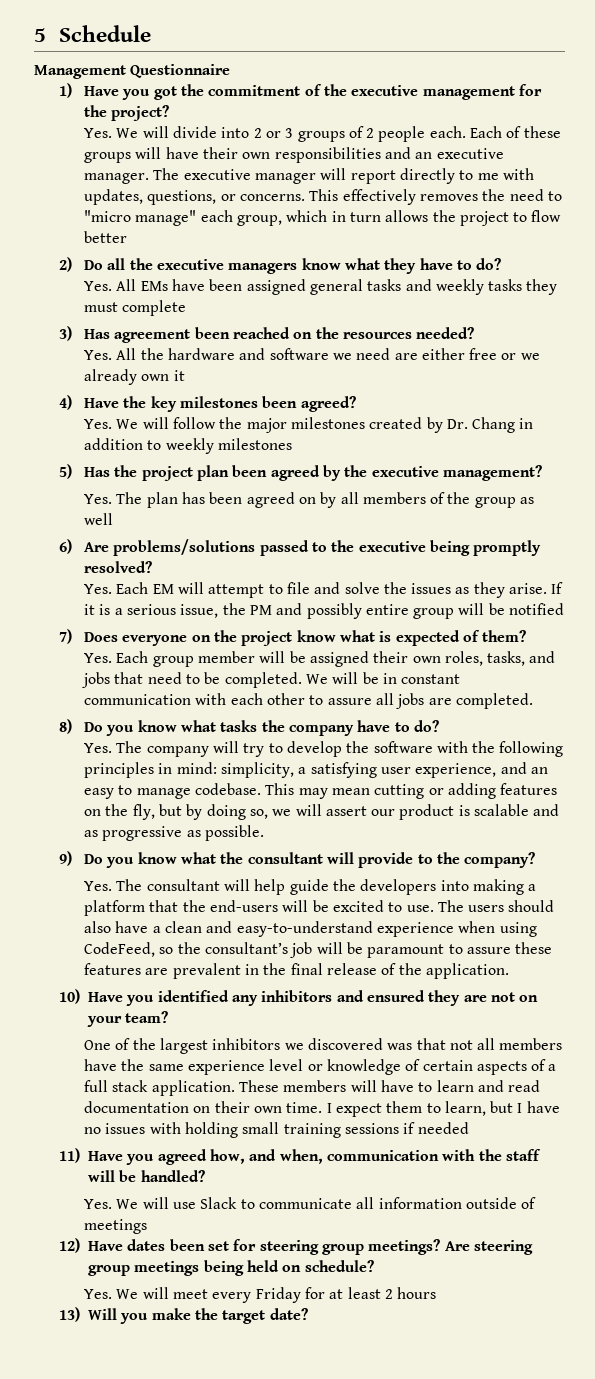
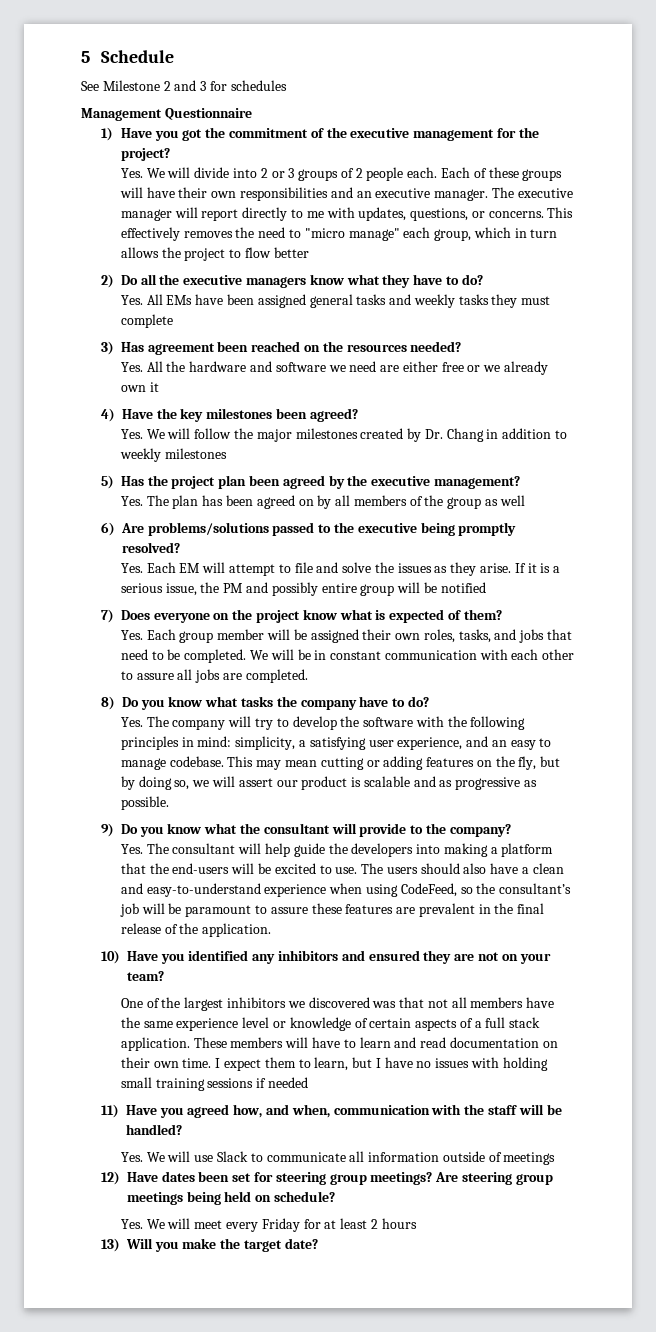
(151, 33) none -> [81,80,287,91] // See Milestone 2 and 3 for schedules

